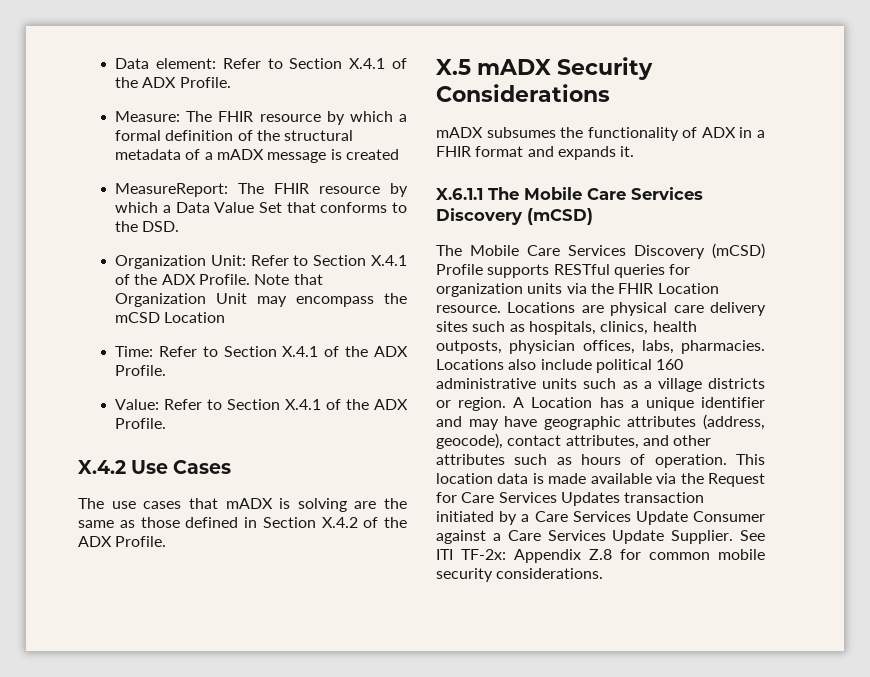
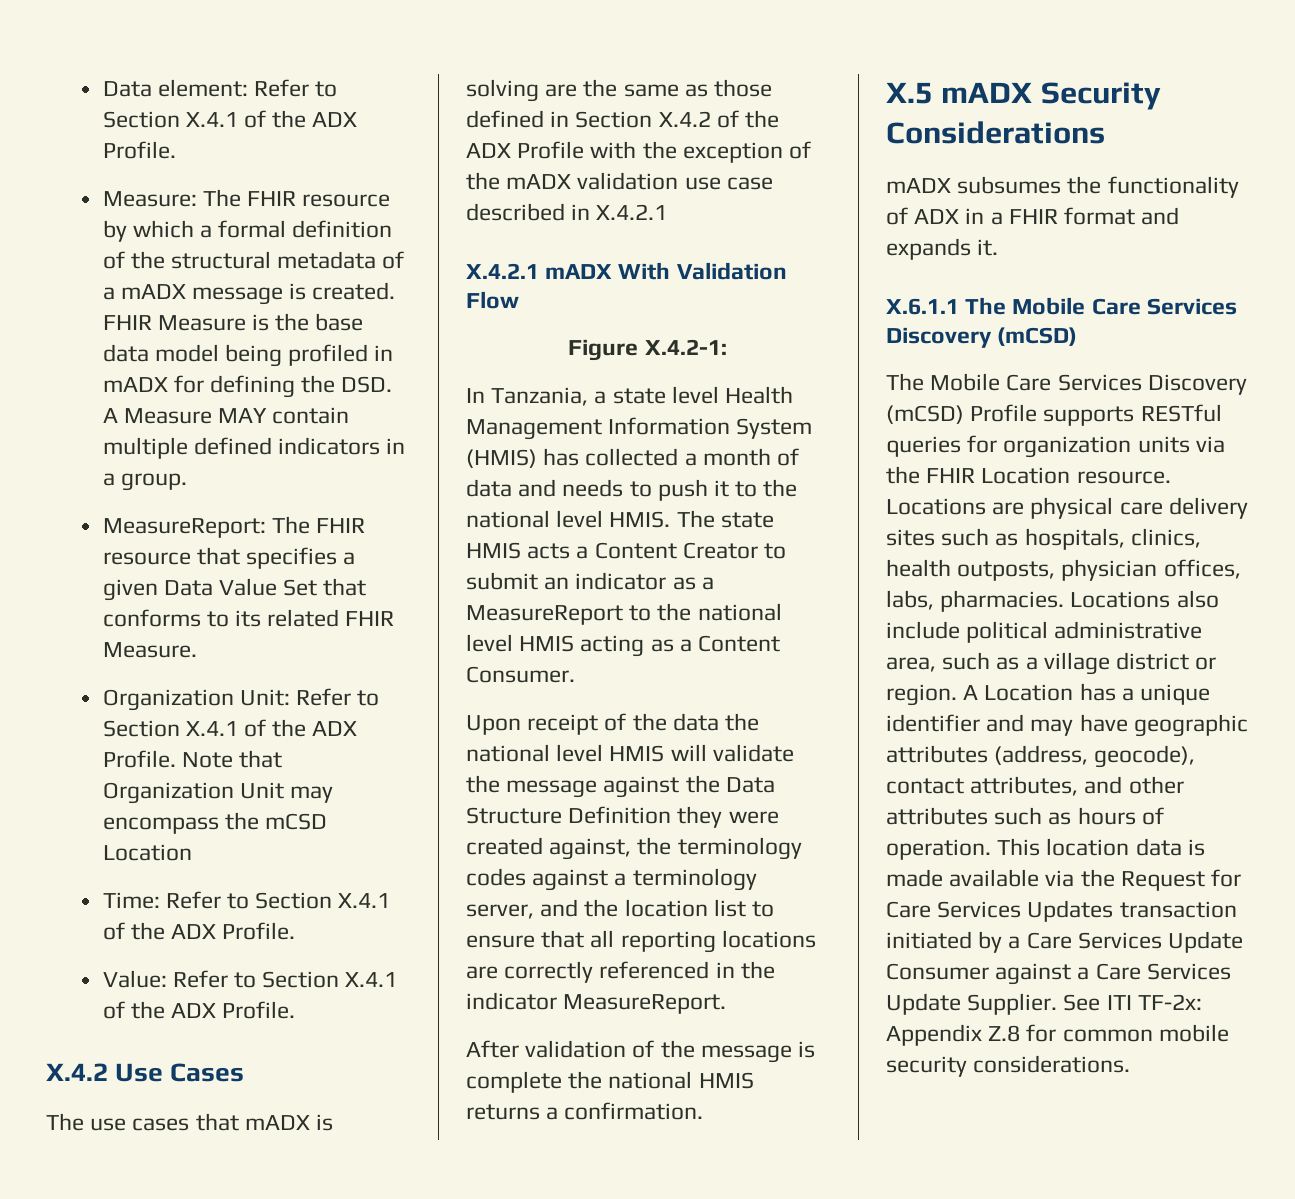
[346,149,400,160] created -> [312,282,396,300] [102,313,364,331] [102,344,394,367] [102,375,393,398] [102,407,350,424] [102,437,406,459] [102,473,187,491] created. FHIR Measure is the base data model being profiled in mADX for defining the DSD. A Measure MAY contain multiple defined indicators in a group.
[390,183,408,197] [115,202,171,213] by which a -> [196,547,356,569] [102,579,158,601] that specifies a given
[115,221,180,232] the DSD. -> [234,609,395,627] [102,642,197,658] its related FHIR Measure.
[115,536,167,547] Profile. -> [517,141,812,163] [466,172,773,190] [466,203,668,221] [466,262,787,280] [466,291,519,309] [568,339,727,361] [466,386,794,406] [466,417,813,440] [466,448,800,468] [466,479,798,501] [466,510,774,528] [466,542,787,559] [466,572,714,590] [466,603,782,625] [466,634,781,657] [466,666,575,683] [466,713,760,735] [466,744,794,762] [466,775,775,798] [466,806,779,828] [466,837,802,860] [466,868,757,891] [466,899,775,919] [466,930,816,953] [466,961,775,983] [466,992,727,1014] [466,1040,816,1063] [466,1071,754,1093] [466,1102,704,1120] Profile with the exception of the mADX validation use case described in X.4.2.1 // X.4.2.1 mADX With Validation Flow // Figure X.4.2-1: // In Tanzania, a state level Health Management Information System (HMIS) has collected a month of data and needs to push it to the national level HMIS. The state HMIS acts a Content Creator to submit an indicator as a MeasureReport to the national level HMIS acting as a Content Consumer. // Upon receipt of the data the national level HMIS will validate the message against the Data Structure Definition they were created against, the terminology codes against a terminology server, and the location list to ensure that all reporting locations are correctly referenced in the indicator MeasureReport. // After validation of the message is complete the national HMIS returns a confirmation.
[656,359,684,370] [436,378,578,389] 160 administrative units -> [1054,621,1203,639] [886,657,936,672] administrative area,
[708,378,765,389] districts -> [1116,652,1190,670] district

